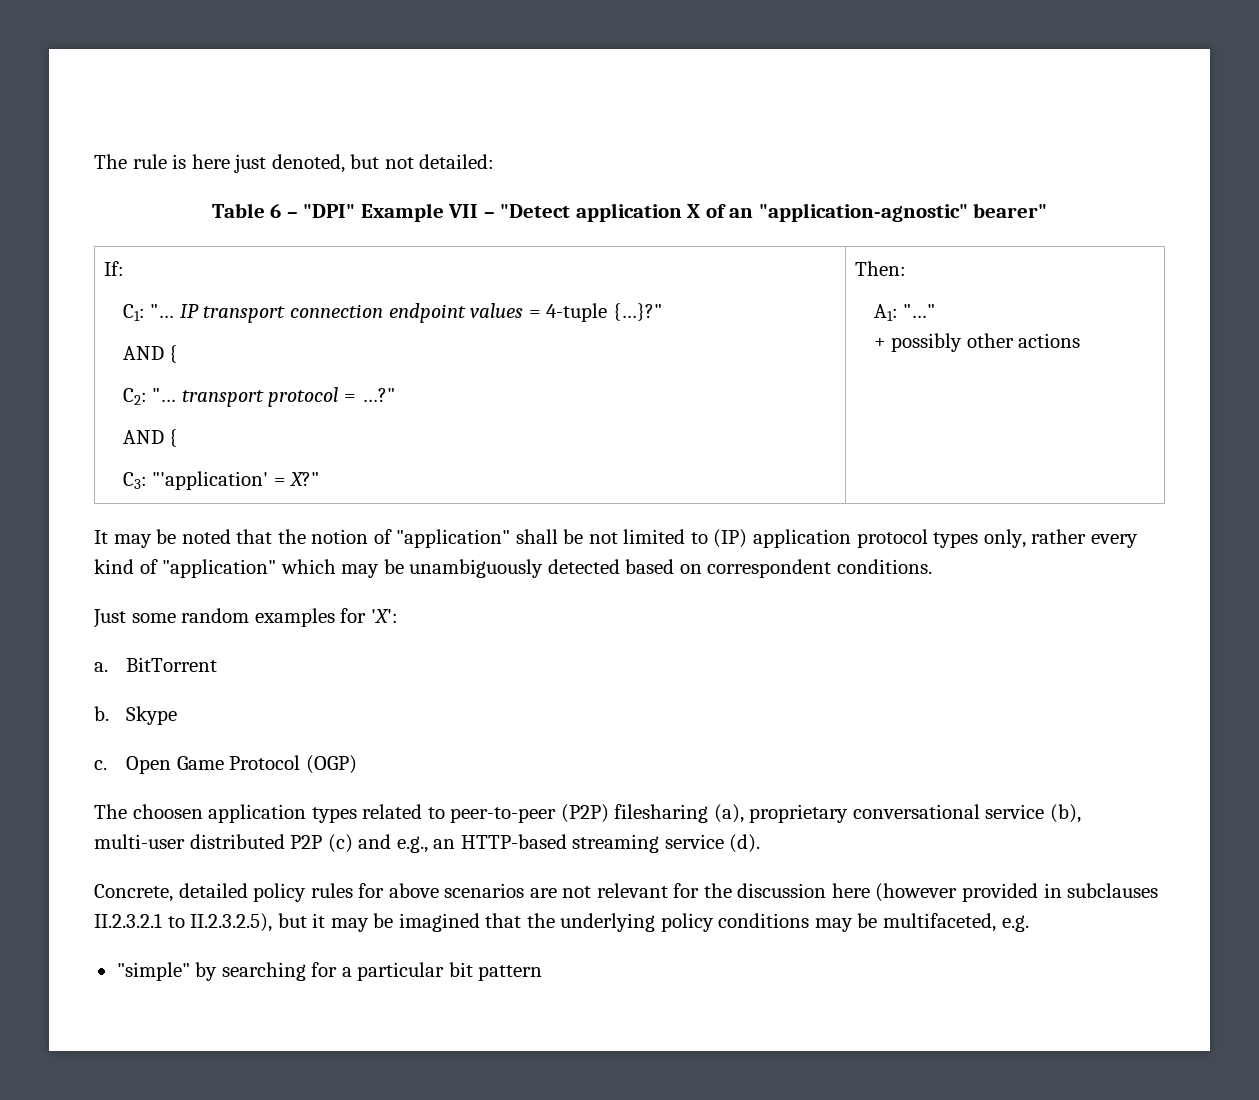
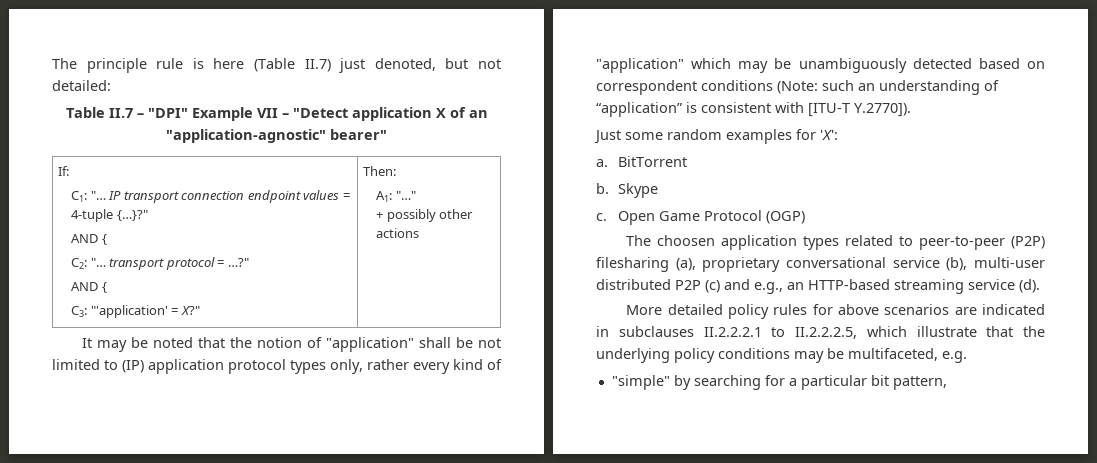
[94,154,127,169] The -> [52,58,147,73] The principle
(230, 161) none -> [253,58,331,72] (Table II.7)
[270,204,282,218] 6 -> [108,108,133,118] II.7
[836,559,932,574] conditions. -> [701,80,999,95] [596,102,911,117] conditions (Note: such an understanding of “application” is consistent with [ITU-T Y.2770]).
[94,884,173,902] Concrete, -> [626,305,663,315] More
[562,883,1159,902] [94,913,480,932] not relevant for the discussion here (however provided in subclauses II.2.3.2.1 to II.2.3.2.5), but it may be imagined -> [982,304,1045,315] [596,326,977,339] indicated in subclauses II.2.2.2.1 to II.2.2.2.5, which illustrate
[478,965,543,981] pattern -> [892,376,947,390] pattern,

